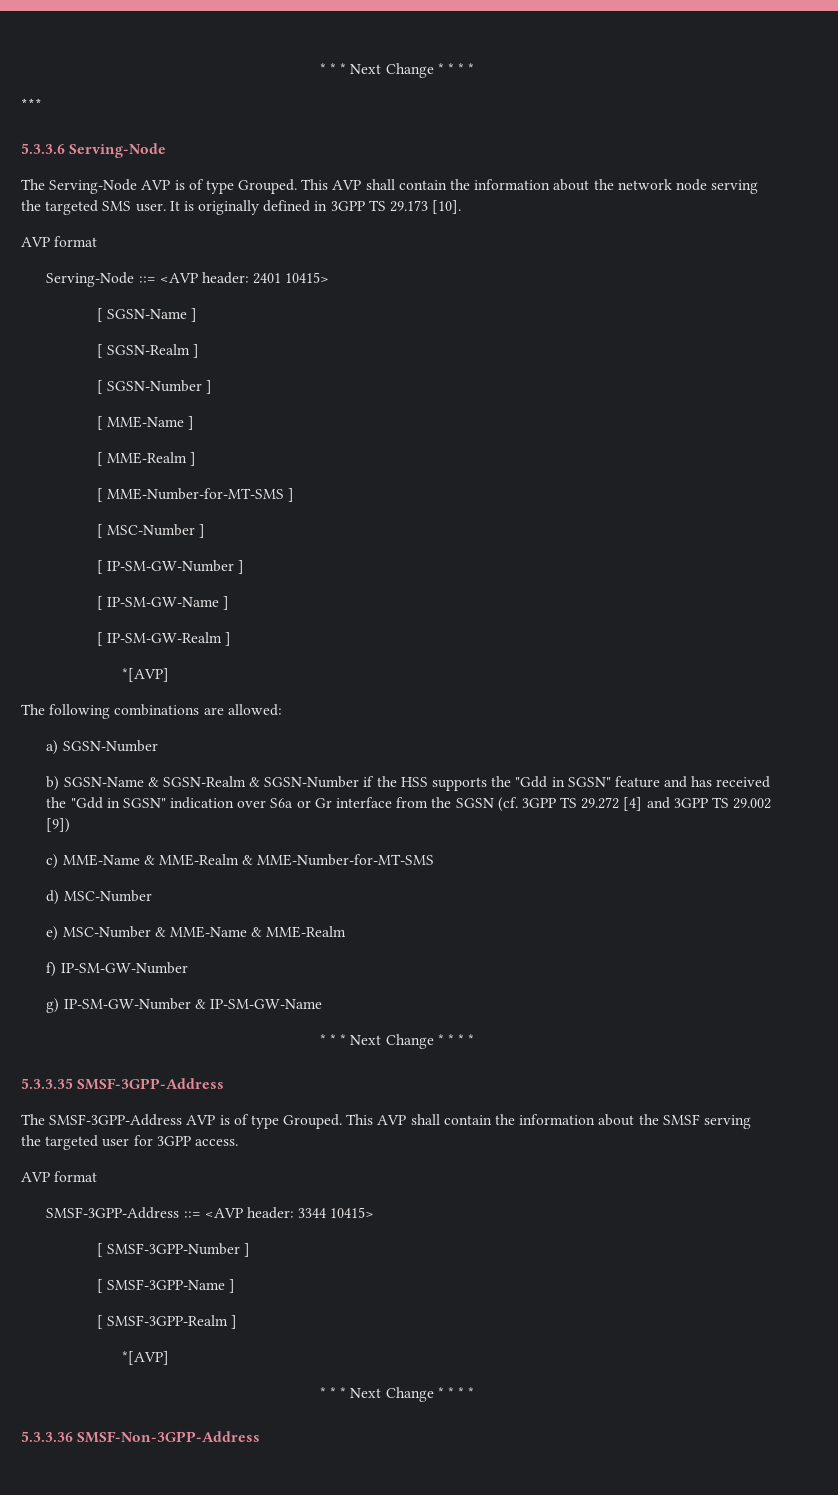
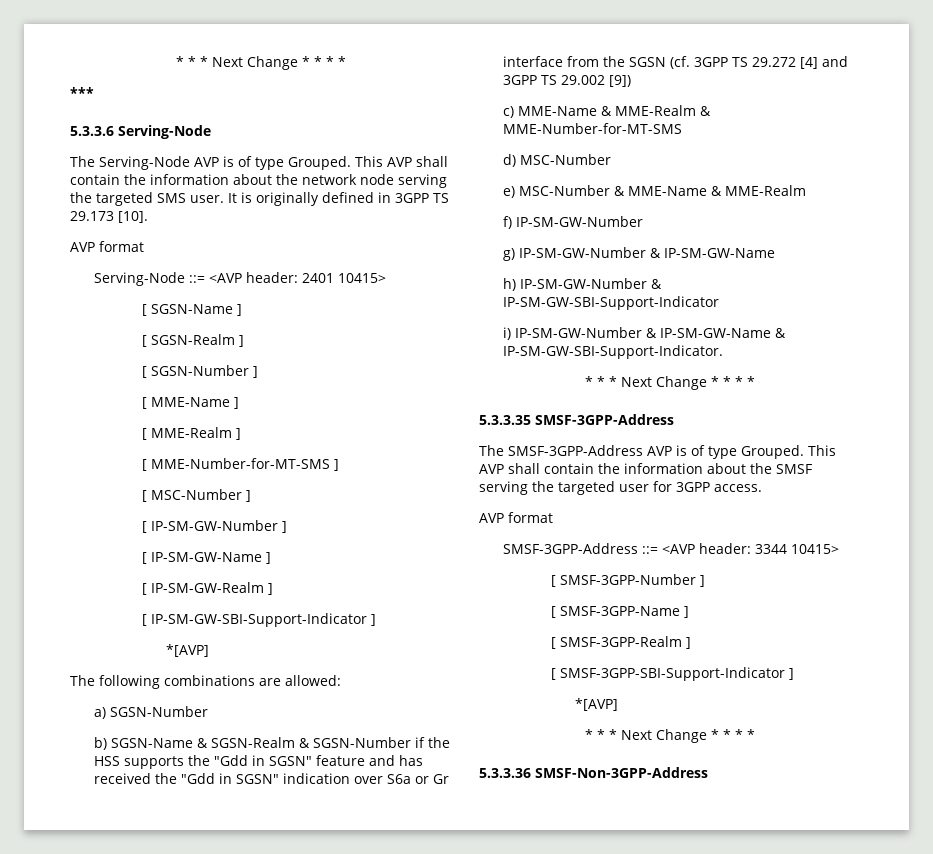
(232, 639) none -> [141,613,376,627] // [ IP-SM-GW-SBI-Support-Indicator ]
(322, 1004) none -> [502,278,662,291] [502,296,719,310] [502,327,786,340] [502,345,723,359] // h) IP-SM-GW-Number & IP-SM-GW-SBI-Support-Indicator // i) IP-SM-GW-Number & IP-SM-GW-Name & IP-SM-GW-SBI-Support-Indicator.
(238, 1322) none -> [550,667,794,681] // [ SMSF-3GPP-SBI-Support-Indicator ]

